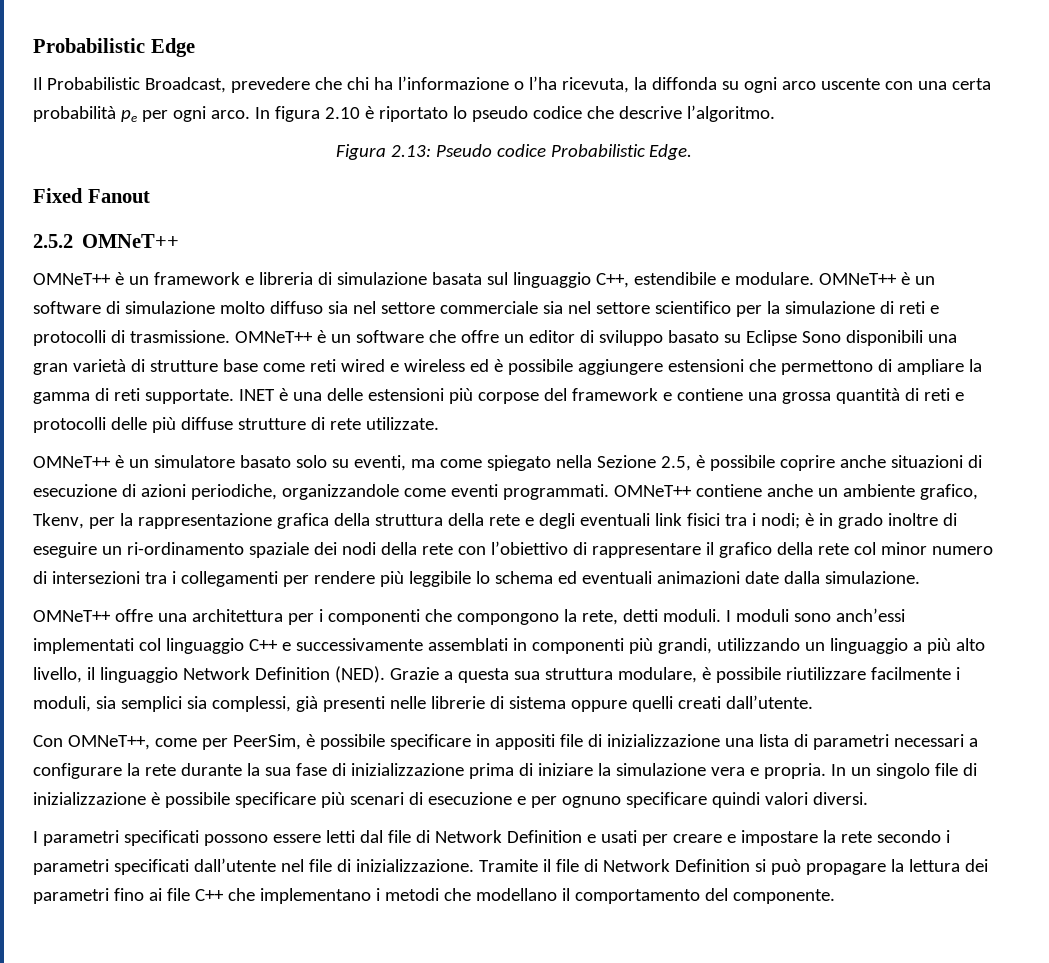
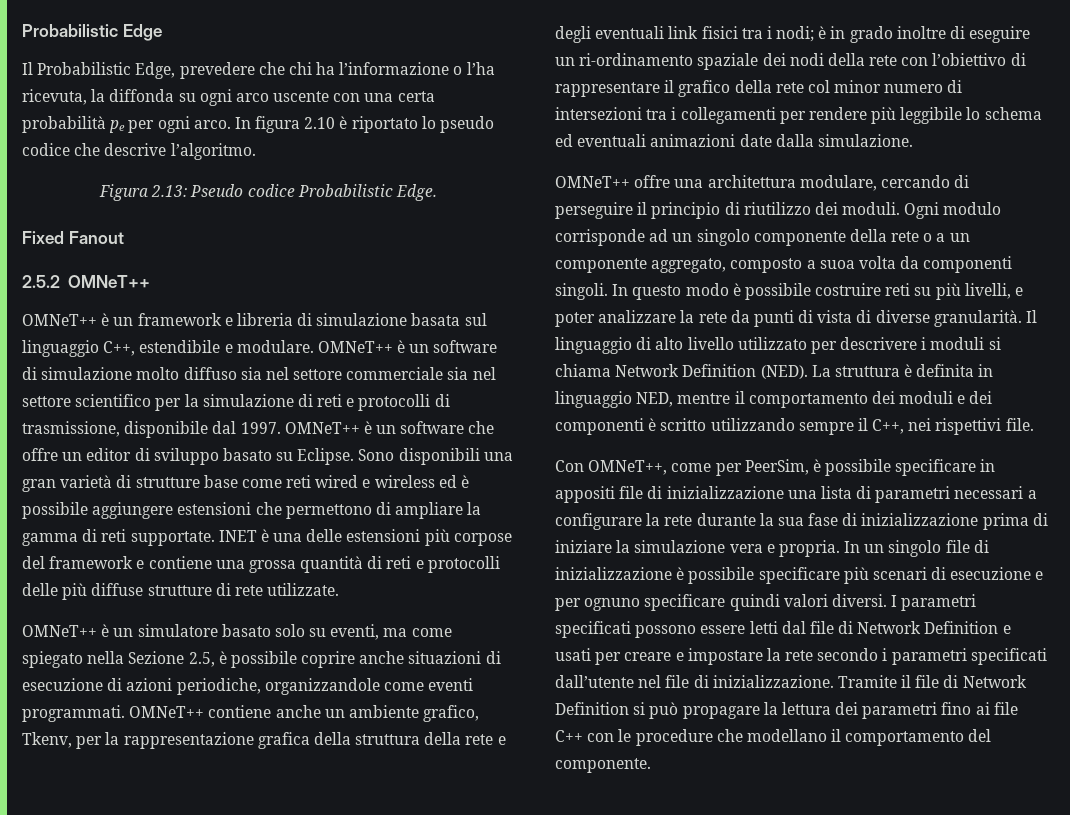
[144,77,226,93] Broadcast, -> [135,62,176,79] Edge,
[129,330,230,343] trasmissione. -> [22,421,281,438] trasmissione, disponibile dal 1997.
[745,330,797,346] Eclipse -> [297,448,355,465] Eclipse.
[287,608,905,625] [33,638,985,654] [33,666,960,683] [33,695,813,712] per i componenti che compongono la rete, detti moduli. I moduli sono anch’essi implementati col linguaggio C++ e successivamente assemblati in componenti più grandi, utilizzando un linguaggio a più alto livello, il linguaggio Network Definition (NED). Grazie a questa sua struttura modulare, è possibile riutilizzare facilmente i moduli, sia semplici sia complessi, già presenti nelle librerie di sistema oppure quelli creati dall’utente. -> [799,175,970,191] [555,202,1002,219] [555,229,970,246] [555,256,1013,273] [555,283,1024,300] [555,310,1038,327] [555,337,1001,354] [555,364,994,379] [555,391,993,408] [555,418,1034,435] modulare, cercando di perseguire il principio di riutilizzo dei moduli. Ogni modulo corrisponde ad un singolo componente della rete o a un componente aggregato, composto a suoa volta da componenti singoli. In questo modo è possibile costruire reti su più livelli, e poter analizzare la rete da punti di vista di diverse granularità. Il linguaggio di alto livello utilizzato per descrivere i moduli si chiama Network Definition (NED). La struttura è definita in linguaggio NED, mentre il comportamento dei moduli e dei componenti è scritto utilizzando sempre il C++, nei rispettivi file.
(868, 798) // -> (887, 600) none
[227,888,439,904] che implementano i metodi -> [587,729,713,746] con le procedure

